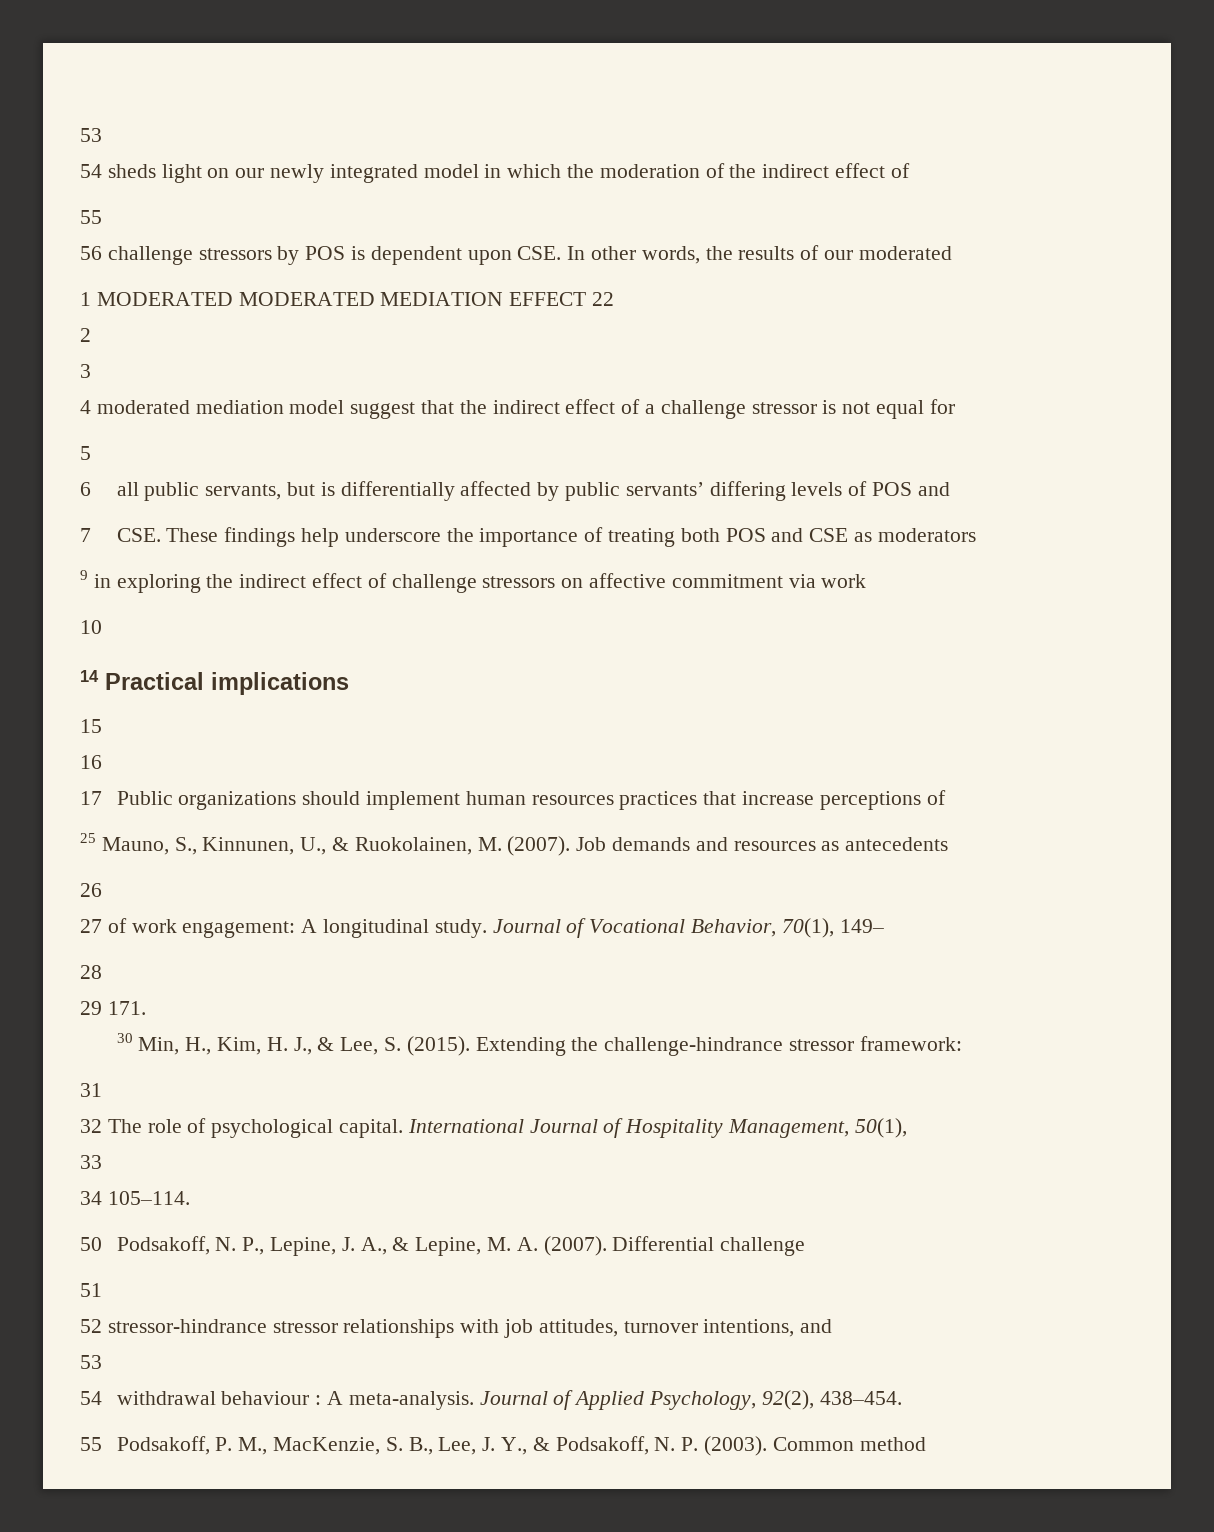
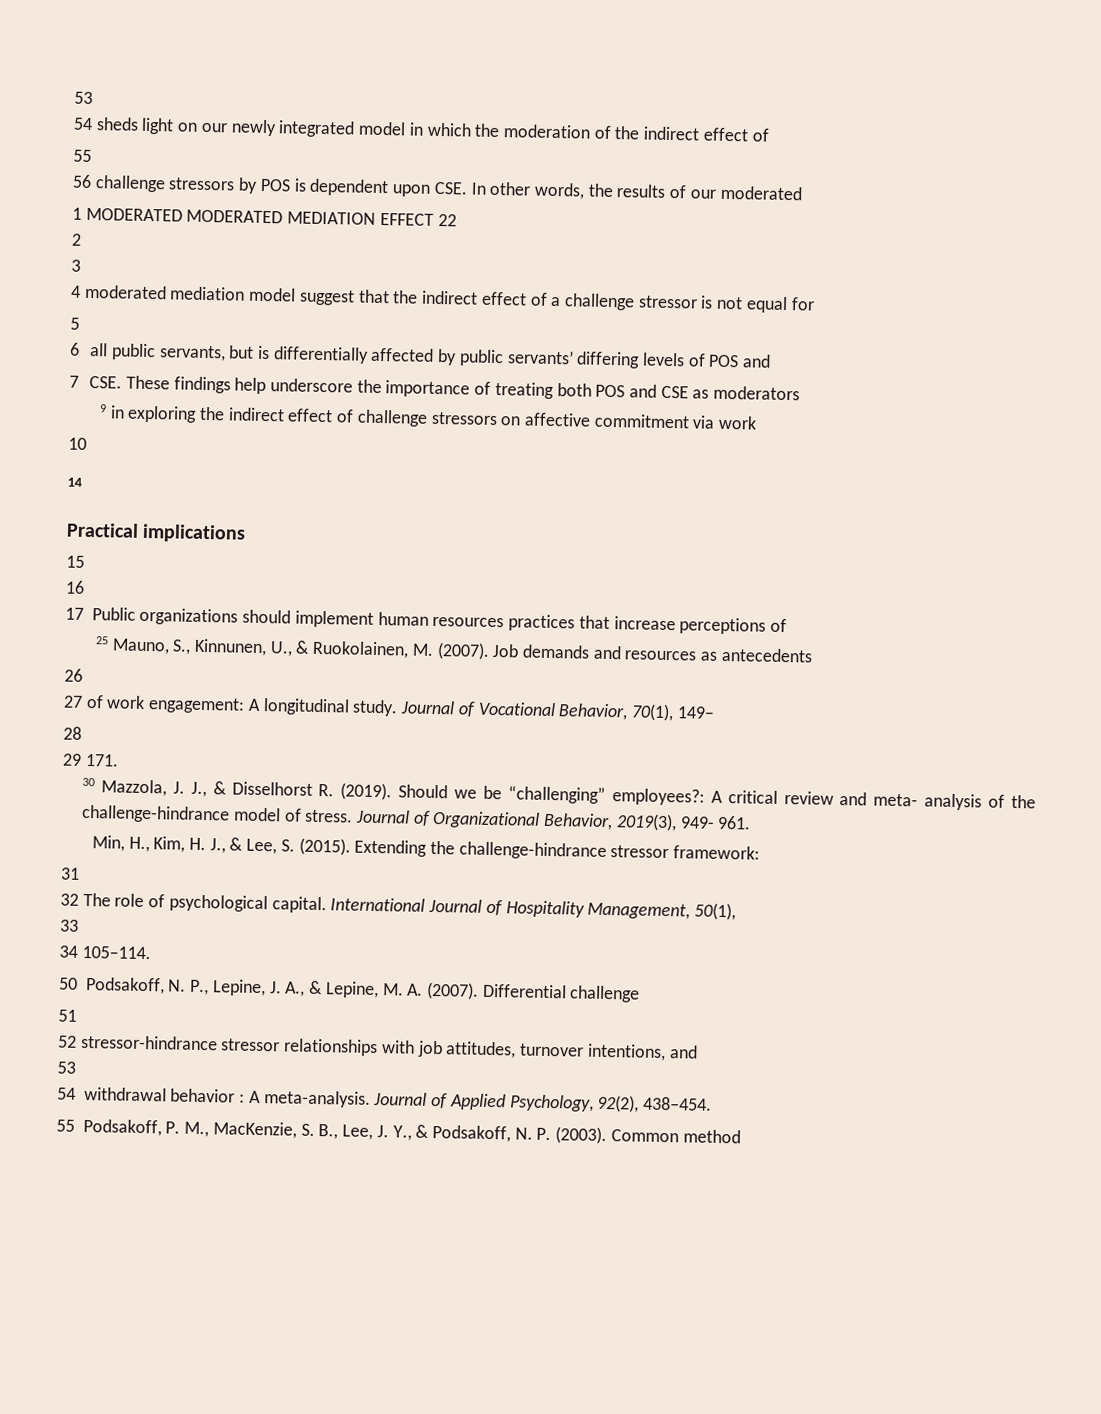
(99, 676) none -> (82, 482) //
(133, 1038) none -> [100,779,1036,811] [81,804,752,832] Mazzola, J. J., & Disselhorst R. (2019). Should we be “challenging” employees?: A critical review and meta- analysis of the challenge-hindrance model of stress. Journal of Organizational Behavior, 2019(3), 949- 961. //
[221,1391,310,1405] behaviour -> [170,1088,236,1103] behavior

